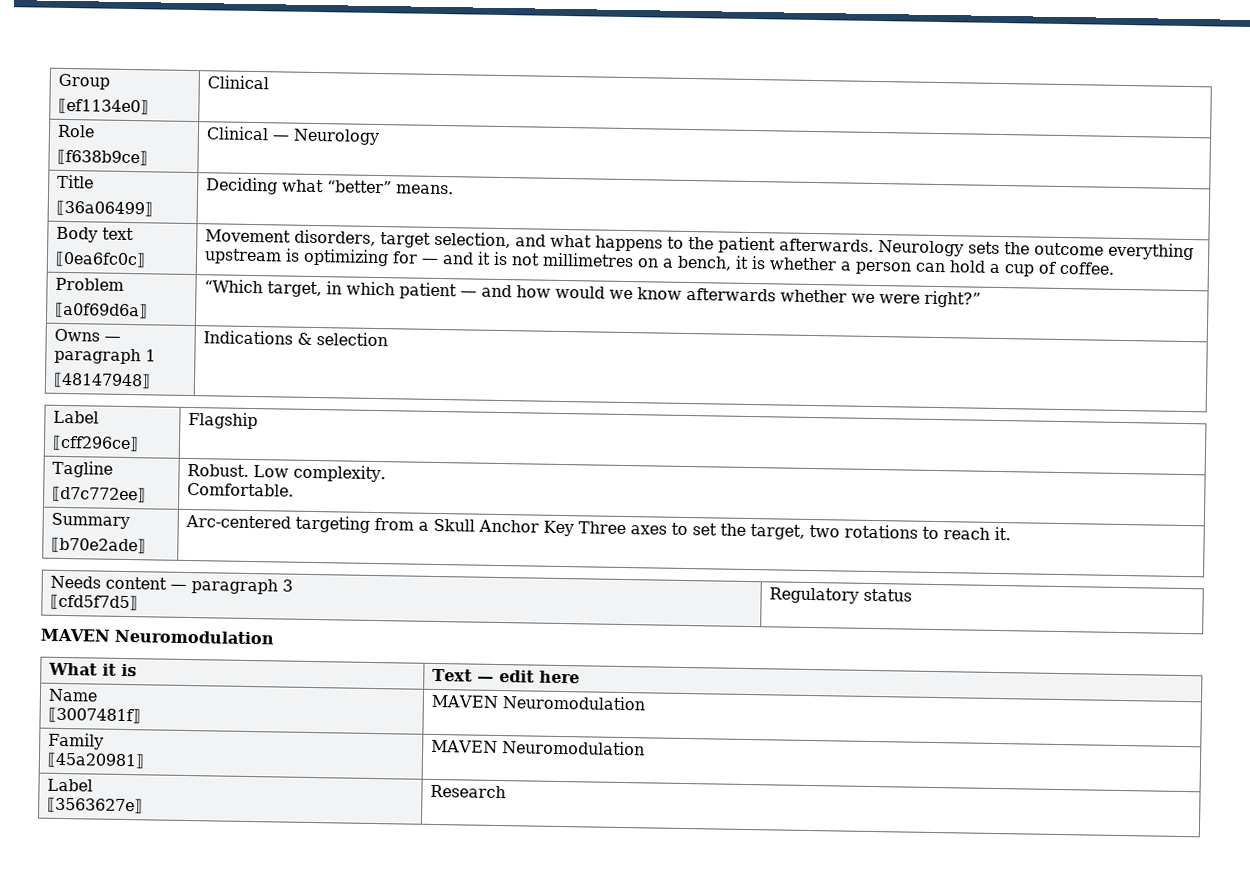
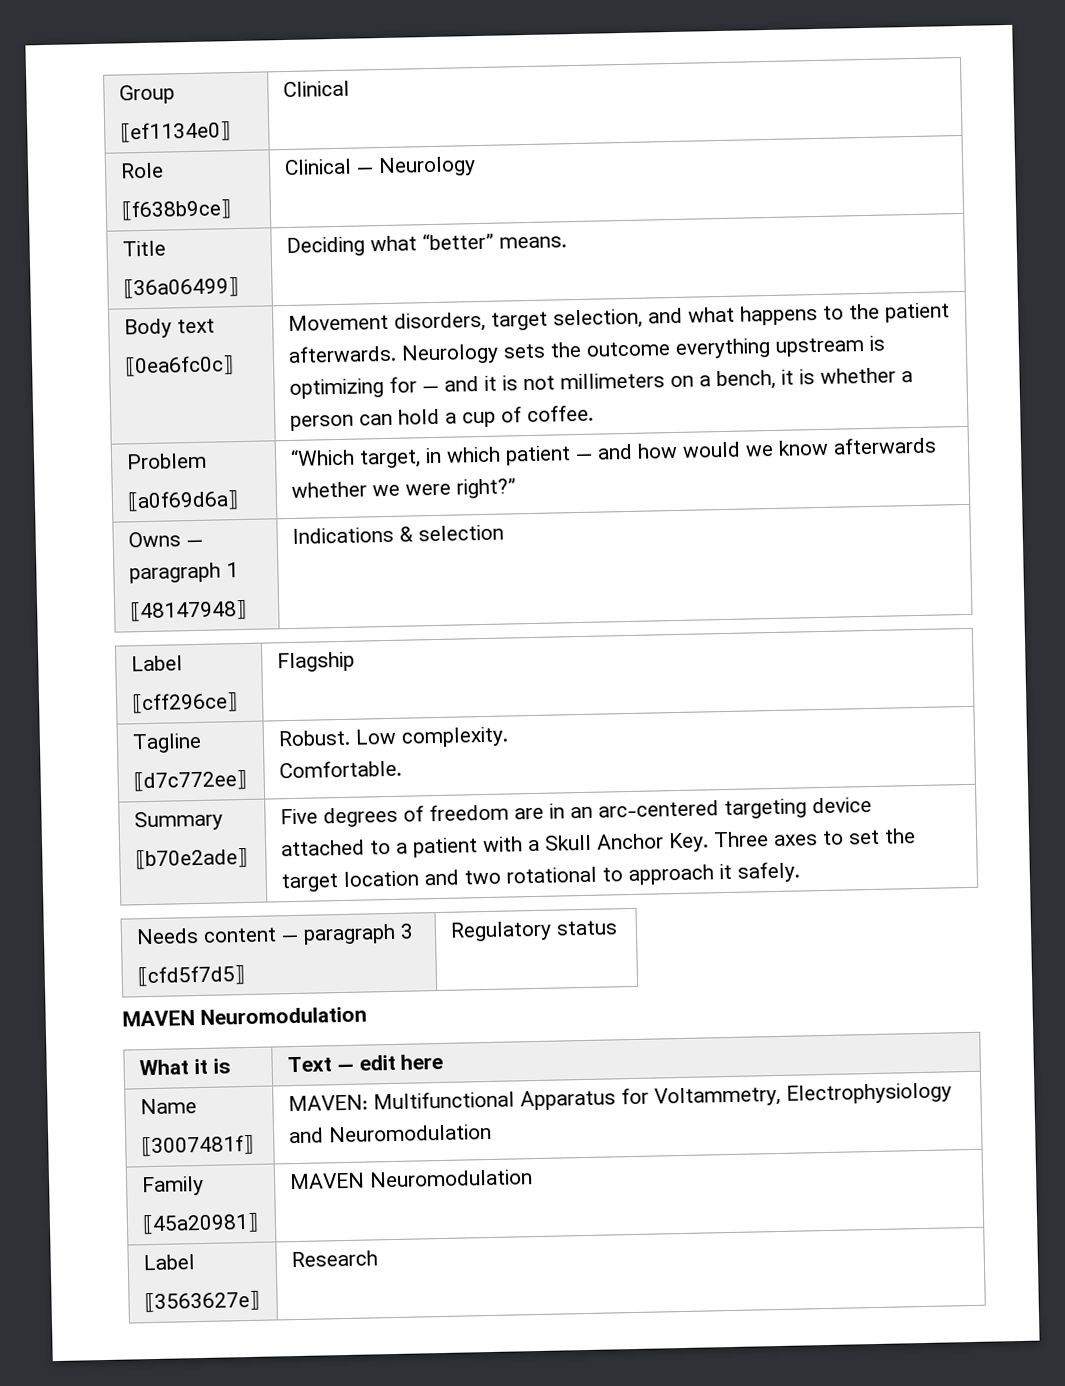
[541,252,634,268] millimetres -> [560,372,666,390] millimeters
[184,514,414,533] Arc-centered targeting from -> [280,796,873,828] [281,836,524,858] Five degrees of freedom are in an arc-centered targeting device attached to a patient with
[542,520,574,537] Key -> [668,832,710,853] Key.
[749,524,1011,541] target, two rotations to reach it. -> [281,861,801,893] target location and two rotational to approach it safely.
[430,694,498,708] MAVEN -> [288,1082,953,1112] [288,1127,325,1144] MAVEN: Multifunctional Apparatus for Voltammetry, Electrophysiology and

